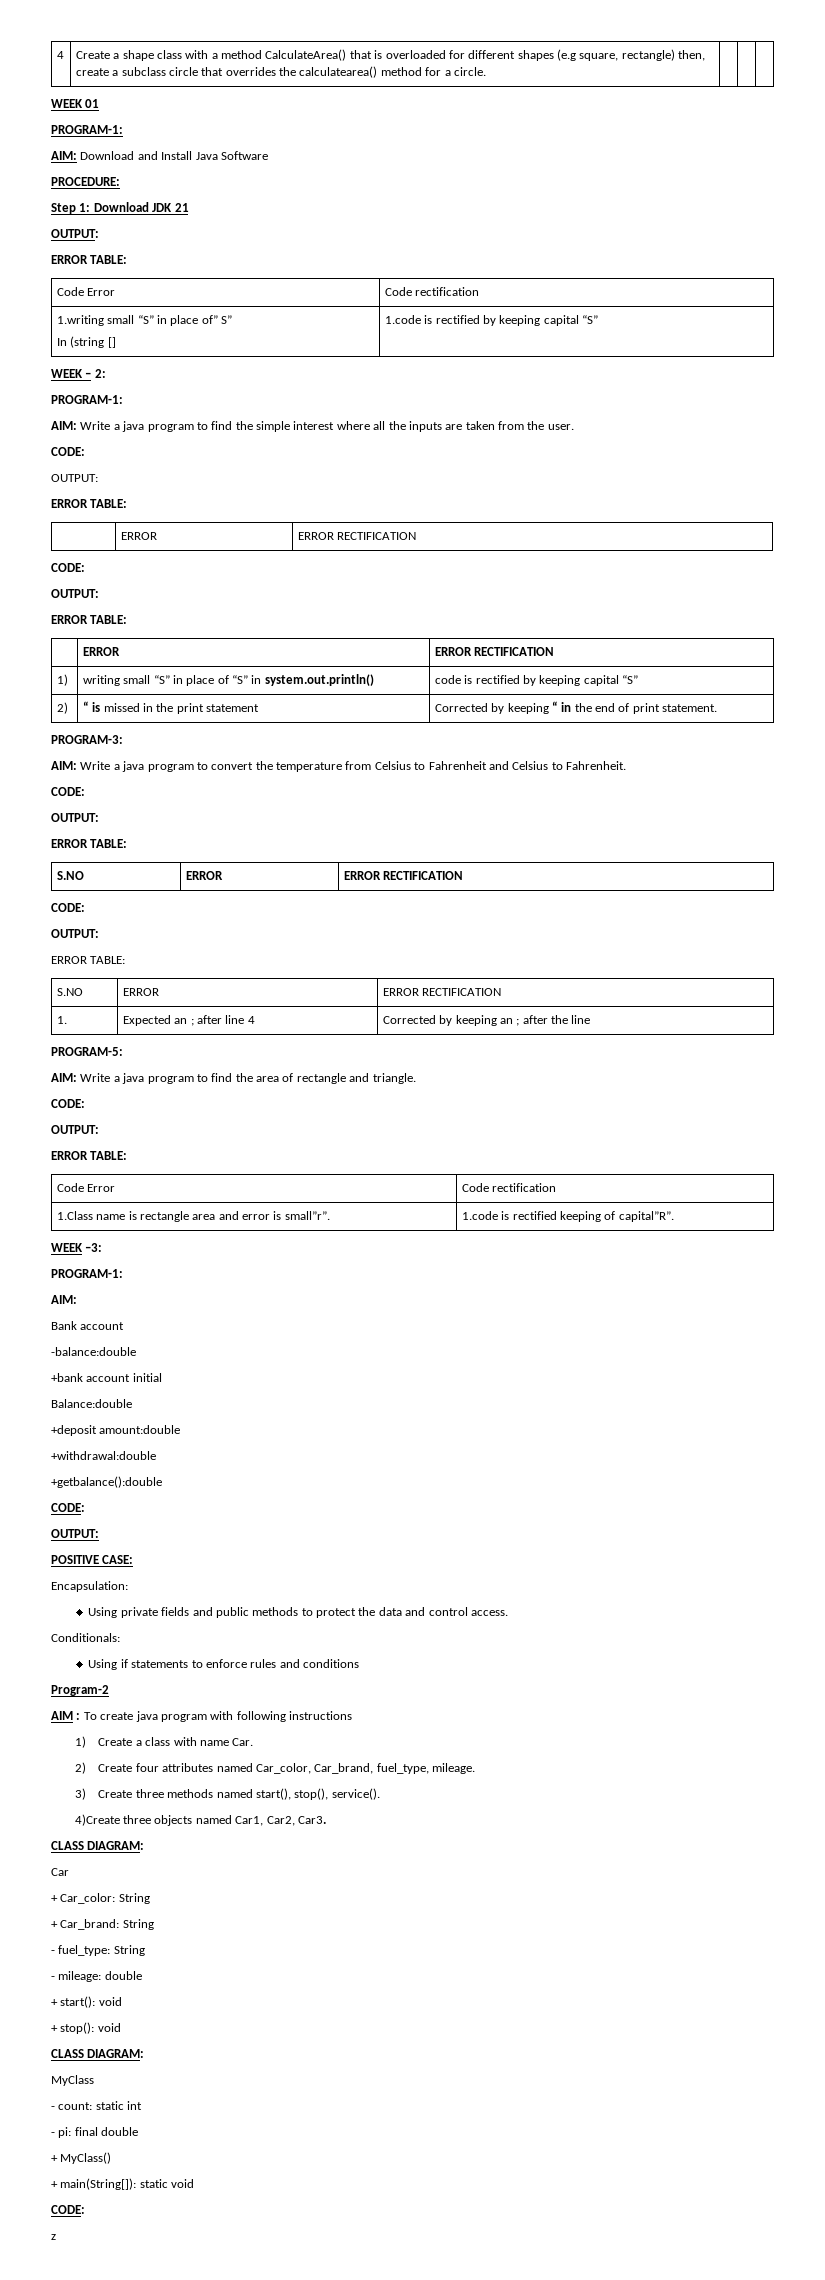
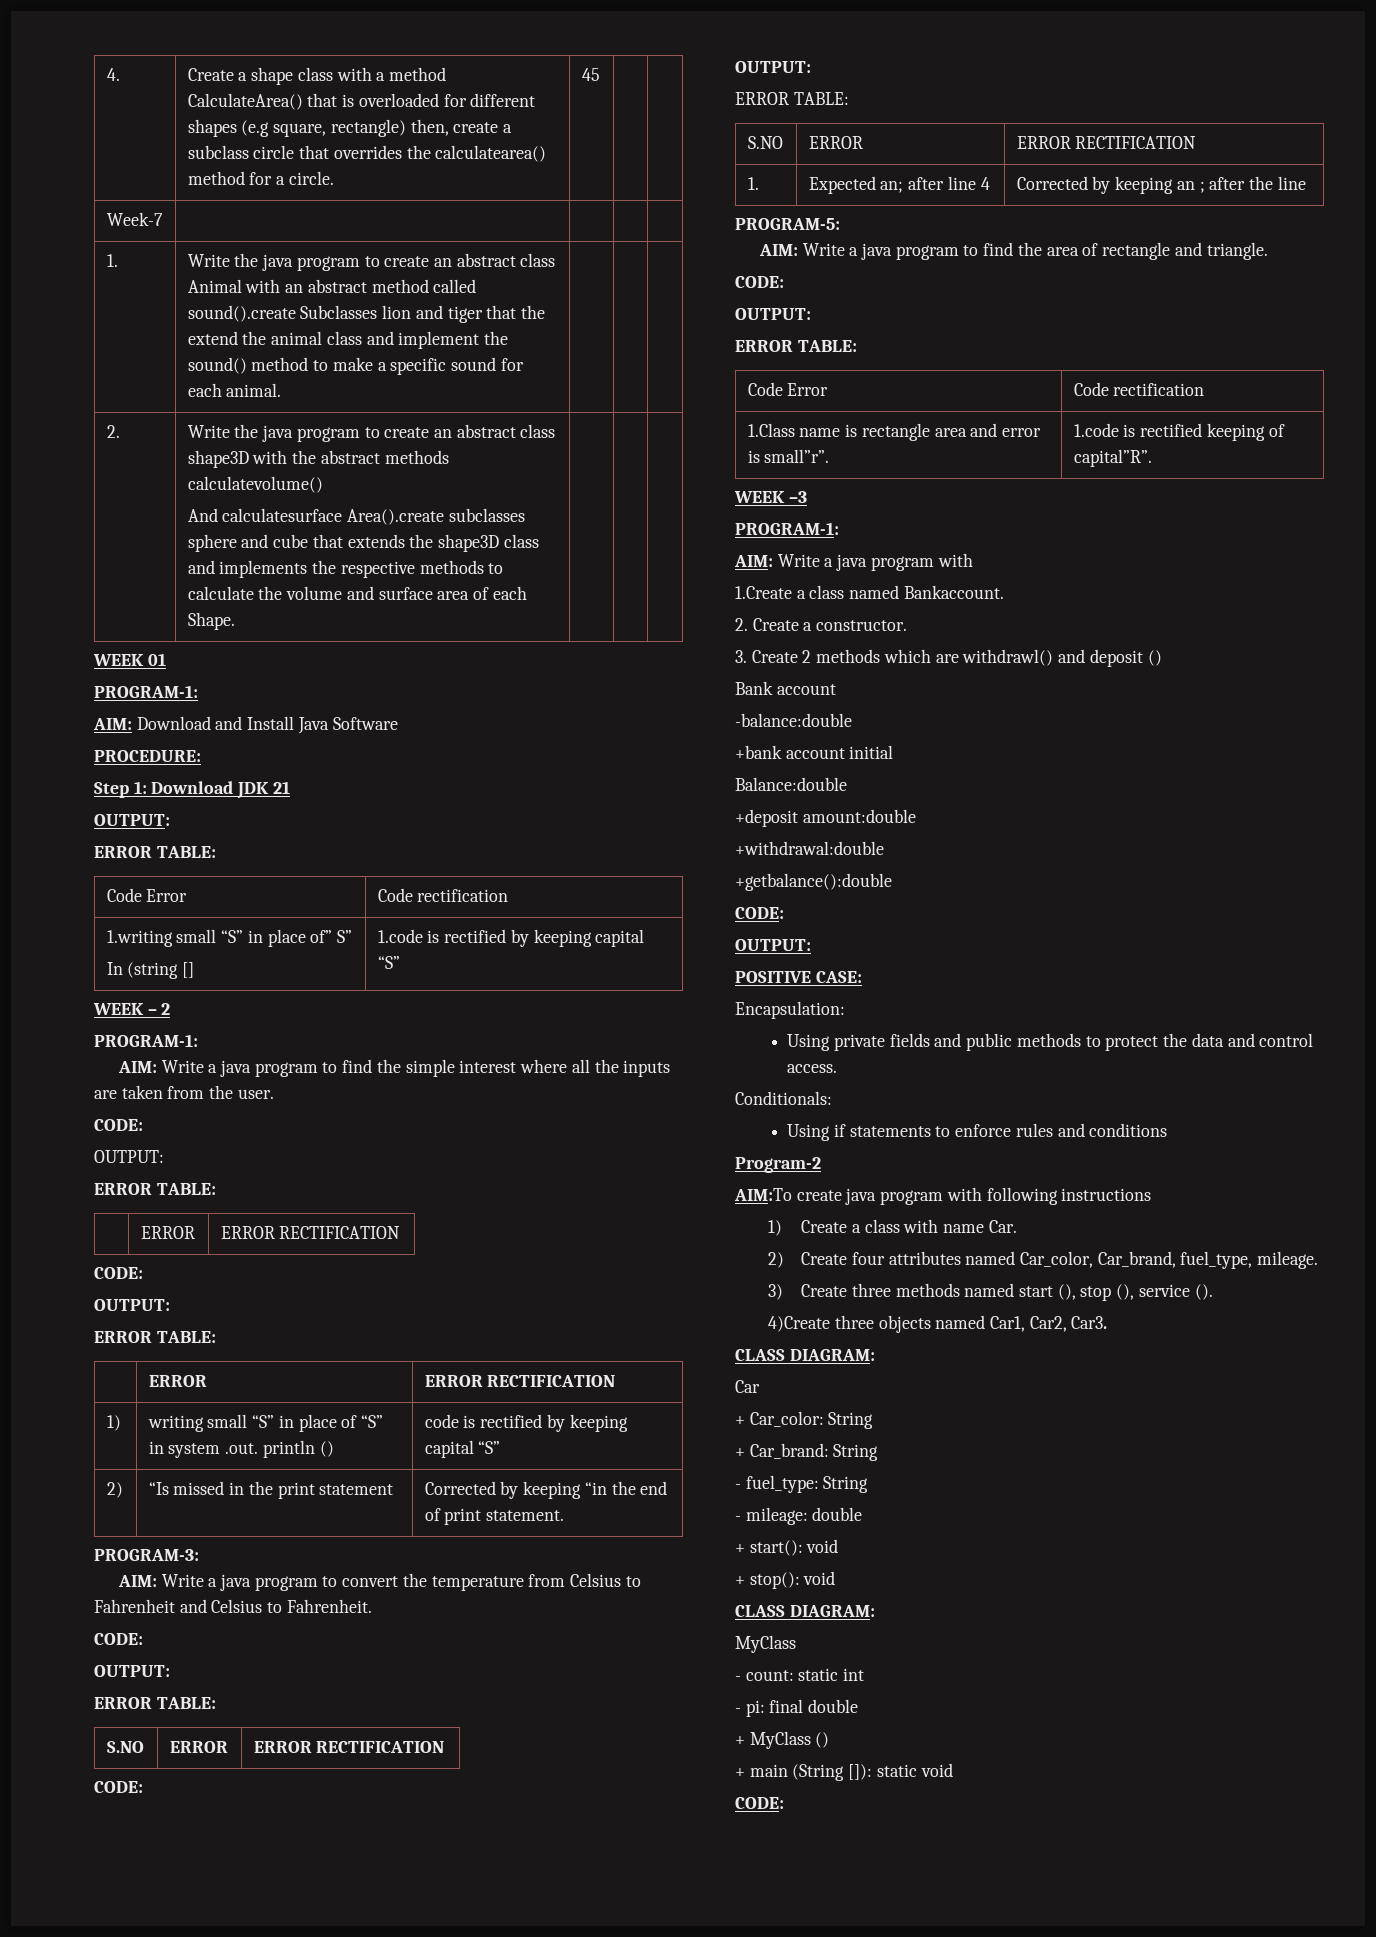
[56,51,64,59] 4 -> [106,68,120,81] 4.
(486, 71) none -> [581,68,600,81] [106,212,163,226] [106,254,118,267] [187,253,556,271] [187,279,477,293] [187,305,545,323] [187,331,508,349] [187,357,524,375] [187,383,282,397] [106,425,120,438] [187,424,556,442] [187,450,449,468] [187,476,323,493] [187,508,525,525] [187,534,539,552] [187,560,504,578] [187,586,527,600] [187,612,235,630] | 45 | | // Week-7 | | | | // 1. | Write the java program to create an abstract class Animal with an abstract method called sound().create Subclasses lion and tiger that the extend the animal class and implement the sound() method to make a specific sound for each animal. | | | // 2. | Write the java program to create an abstract class shape3D with the abstract methods calculatevolume() // And calculatesurface Area().create subclasses sphere and cube that extends the shape3D class and implements the respective methods to calculate the volume and surface area of each Shape.
[94,369,106,378] 2: -> [161,1003,171,1015] 2
[264,674,374,686] system.out.println() -> [168,1440,334,1458] system .out. println ()
[82,701,101,712] “ is -> [148,1482,169,1495] “Is
[551,701,572,712] “ in -> [584,1482,607,1495] “in
[174,1018,194,1026] an ; -> [880,181,904,193] an;
[85,1243,103,1252] [51,1269,123,1278] [51,1295,77,1304] –3: // PROGRAM-1: // AIM: -> [788,491,807,503] [735,522,839,535] [734,553,973,571] [735,585,1004,599] [735,618,908,631] [735,649,1162,667] –3 // PROGRAM-1: // AIM: Write a java program with // 1.Create a class named Bankaccount. // 2. Create a constructor. // 3. Create 2 methods which are withdrawl() and deposit ()
[51,1711,97,1720] AIM : To -> [734,1188,792,1201] AIM:To
[255,1788,380,1800] start(), stop(), service(). -> [1019,1284,1213,1301] start (), stop (), service ().
[60,2152,112,2164] [51,2178,137,2190] MyClass() // + main(String[]): -> [749,1731,830,1749] [735,1764,873,1781] MyClass () // + main (String []):
[51,2234,56,2240] // z -> (784, 1803) none

